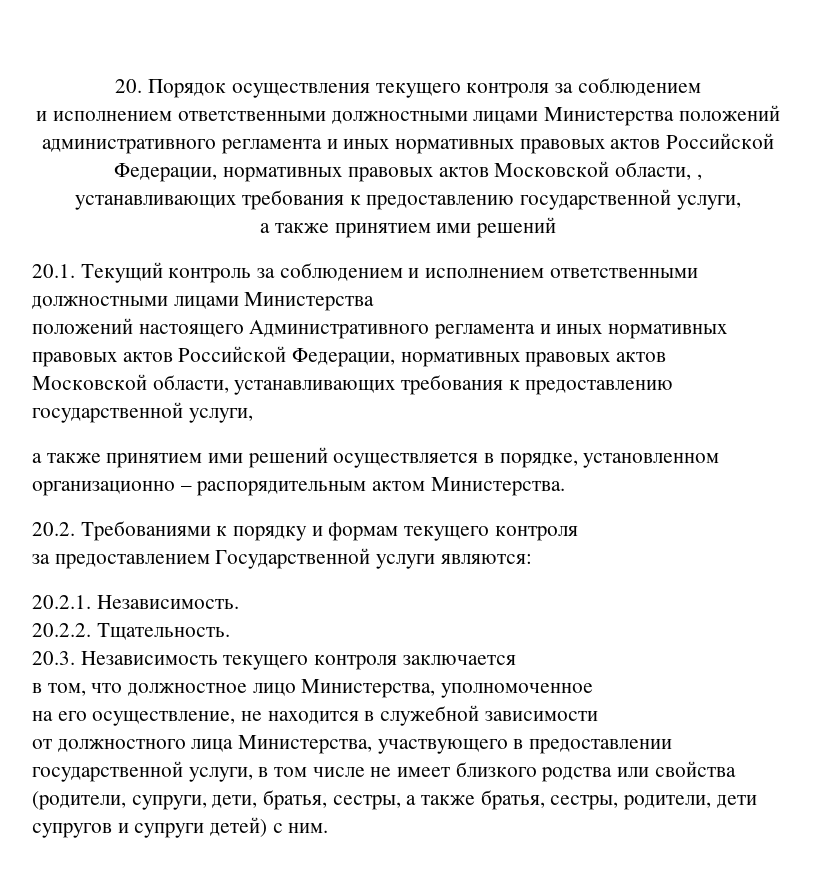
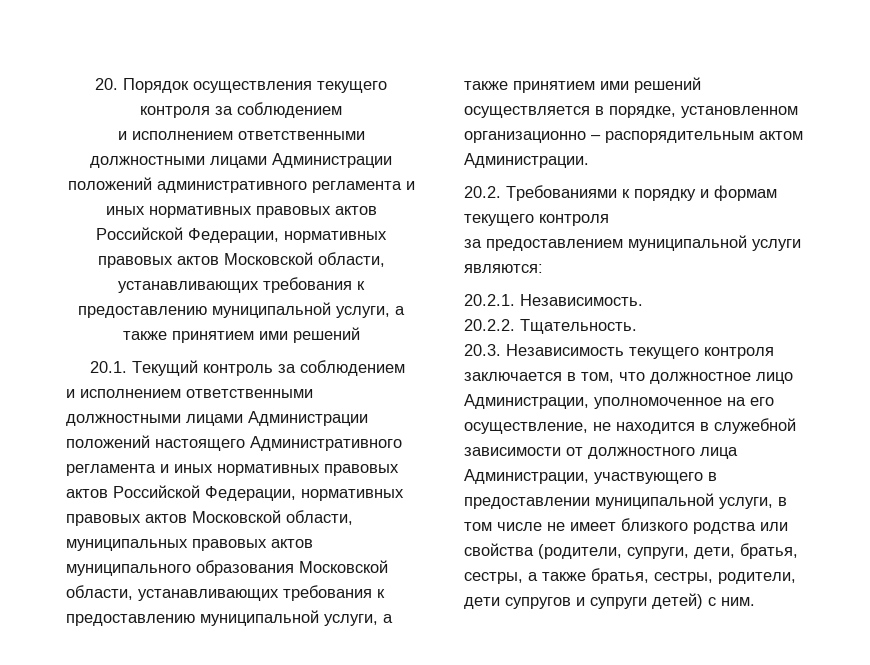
[543,107,674,126] Министерства -> [272,153,392,168] Администрации
[696,174,702,180] [75,189,741,210] [260,217,556,238] [32,262,698,283] [32,292,375,311] [32,318,728,339] [32,346,667,367] [32,374,674,395] [32,402,253,423] , устанавливающих требования к предоставлению государственной услуги, // а также принятием ими решений // 20.1. Текущий контроль за соблюдением и исполнением ответственными должностными лицами Министерства // положений настоящего Административного регламента и иных нормативных правовых актов Российской Федерации, нормативных правовых актов Московской области, устанавливающих требования к предоставлению государственной услуги, // -> [118,277,365,293] [78,302,405,318] [122,327,360,343] [89,360,405,376] [66,389,313,398] [66,411,368,426] [66,435,402,451] [66,464,399,476] [66,485,404,501] [66,510,353,526] [66,539,313,551] [66,560,388,576] [66,585,385,601] [66,610,378,626] устанавливающих требования к предоставлению муниципальной услуги, а также принятием ими решений // 20.1. Текущий контроль за соблюдением и исполнением ответственными должностными лицами Администрации положений настоящего Административного регламента и иных нормативных правовых актов Российской Федерации, нормативных правовых актов Московской области, муниципальных правовых актов муниципального образования Московской области, устанавливающих требования к предоставлению муниципальной услуги,
[430,477,565,496] Министерства. -> [464,153,589,168] Администрации.
[215,548,371,569] Государственной -> [628,235,747,251] муниципальной
(516, 660) // -> (562, 376) none
[301,679,436,698] Министерства, -> [464,394,589,409] Администрации,
(594, 690) // -> (722, 403) none
(598, 716) // -> (561, 451) none
[238,735,373,754] Министерства, -> [464,469,589,484] Администрации,
[32,761,183,782] государственной -> [595,493,714,509] муниципальной

